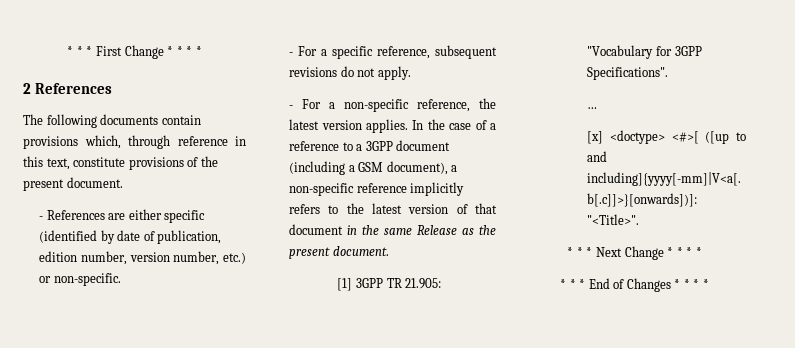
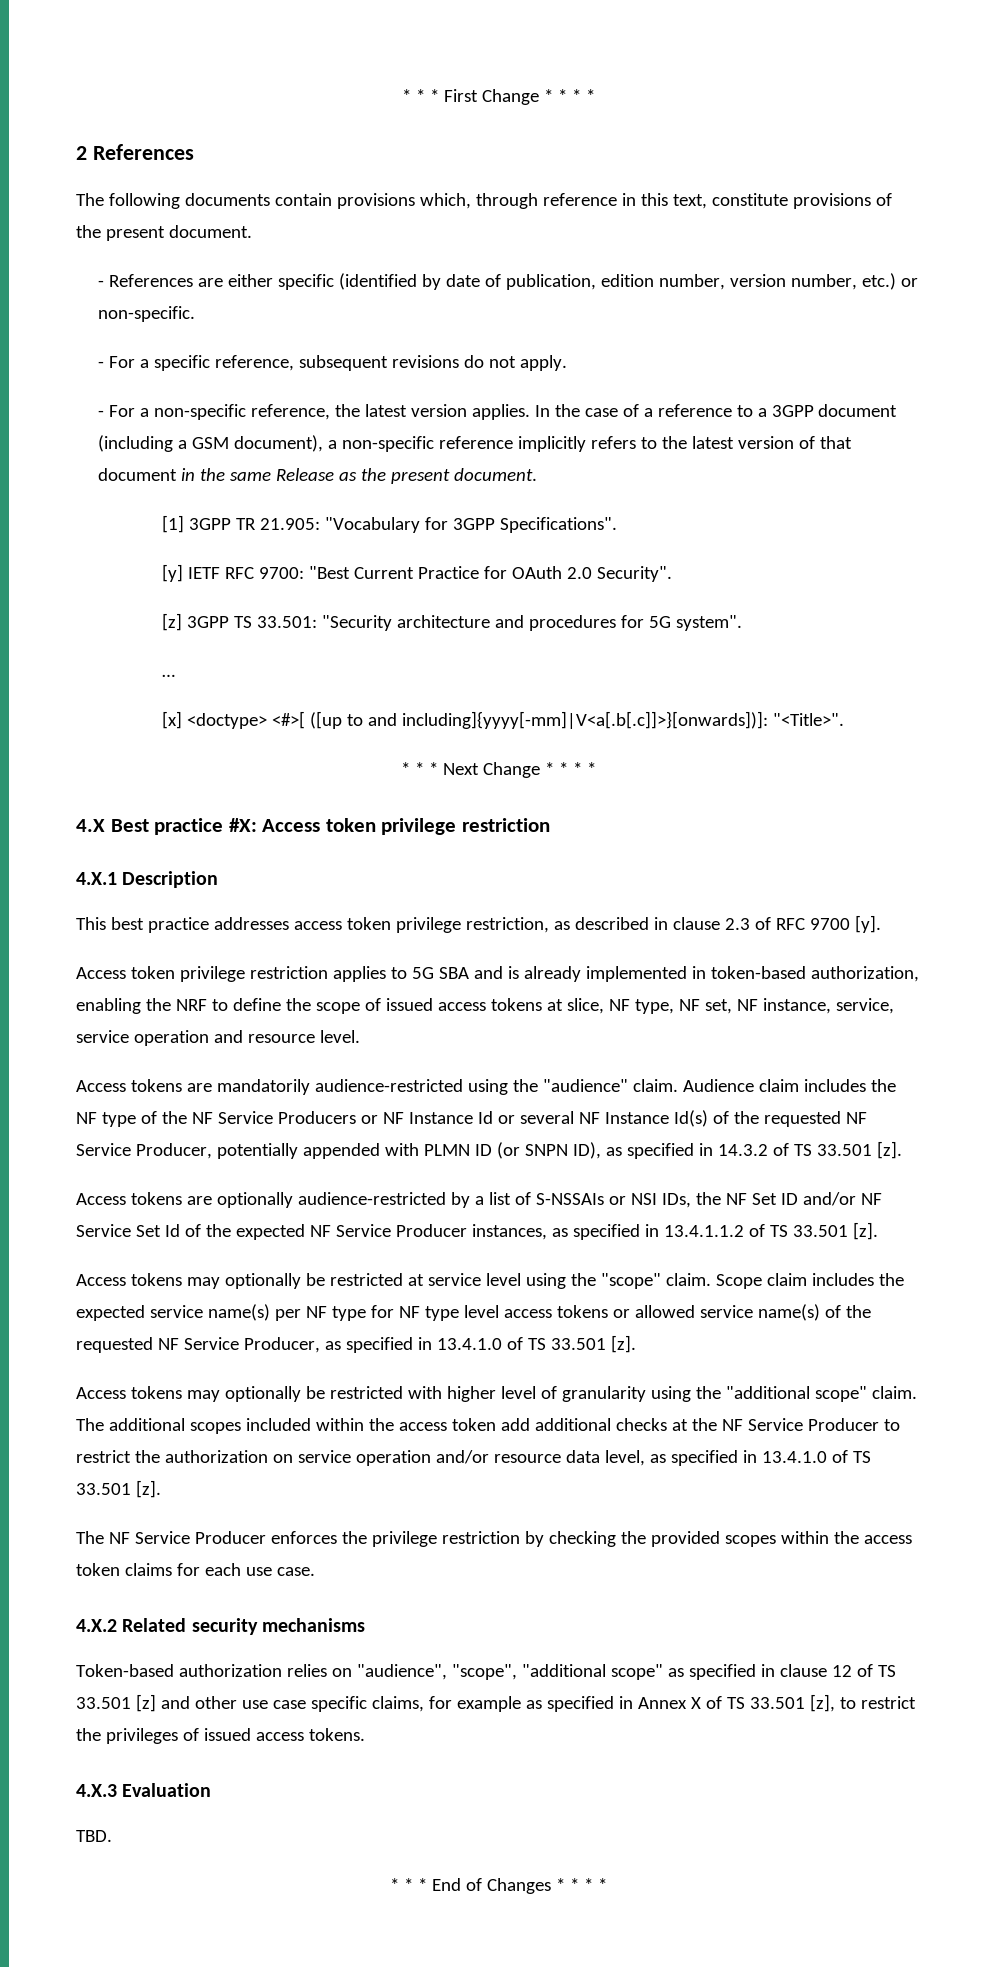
(669, 73) none -> [162,564,673,582] [162,613,743,631] // [y] IETF RFC 9700: "Best Current Practice for OAuth 2.0 Security". // [z] 3GPP TS 33.501: "Security architecture and procedures for 5G system".
(702, 252) none -> [76,818,550,835] [76,871,219,888] [76,915,881,933] [76,966,919,982] [76,998,894,1014] [76,1030,360,1046] [76,1079,896,1095] [76,1110,867,1127] [76,1141,902,1159] [76,1192,882,1208] [76,1222,878,1240] [76,1273,904,1289] [76,1304,871,1321] [76,1335,636,1353] [76,1386,917,1402] [76,1418,900,1434] [76,1450,871,1466] [76,1480,161,1498] [76,1531,912,1547] [76,1563,315,1576] [76,1618,365,1635] [76,1664,896,1680] [76,1694,916,1712] [76,1728,365,1744] [76,1783,212,1797] [76,1830,112,1842] // 4.X Best practice #X: Access token privilege restriction // 4.X.1 Description // This best practice addresses access token privilege restriction, as described in clause 2.3 of RFC 9700 [y]. // Access token privilege restriction applies to 5G SBA and is already implemented in token-based authorization, enabling the NRF to define the scope of issued access tokens at slice, NF type, NF set, NF instance, service, service operation and resource level. // Access tokens are mandatorily audience-restricted using the "audience" claim. Audience claim includes the NF type of the NF Service Producers or NF Instance Id or several NF Instance Id(s) of the requested NF Service Producer, potentially appended with PLMN ID (or SNPN ID), as specified in 14.3.2 of TS 33.501 [z]. // Access tokens are optionally audience-restricted by a list of S-NSSAIs or NSI IDs, the NF Set ID and/or NF Service Set Id of the expected NF Service Producer instances, as specified in 13.4.1.1.2 of TS 33.501 [z]. // Access tokens may optionally be restricted at service level using the "scope" claim. Scope claim includes the expected service name(s) per NF type for NF type level access tokens or allowed service name(s) of the requested NF Service Producer, as specified in 13.4.1.0 of TS 33.501 [z]. // Access tokens may optionally be restricted with higher level of granularity using the "additional scope" claim. The additional scopes included within the access token add additional checks at the NF Service Producer to restrict the authorization on service operation and/or resource data level, as specified in 13.4.1.0 of TS 33.501 [z]. // The NF Service Producer enforces the privilege restriction by checking the provided scopes within the access token claims for each use case. // 4.X.2 Related security mechanisms // Token-based authorization relies on "audience", "scope", "additional scope" as specified in clause 12 of TS 33.501 [z] and other use case specific claims, for example as specified in Annex X of TS 33.501 [z], to restrict the privileges of issued access tokens. // 4.X.3 Evaluation // TBD.

